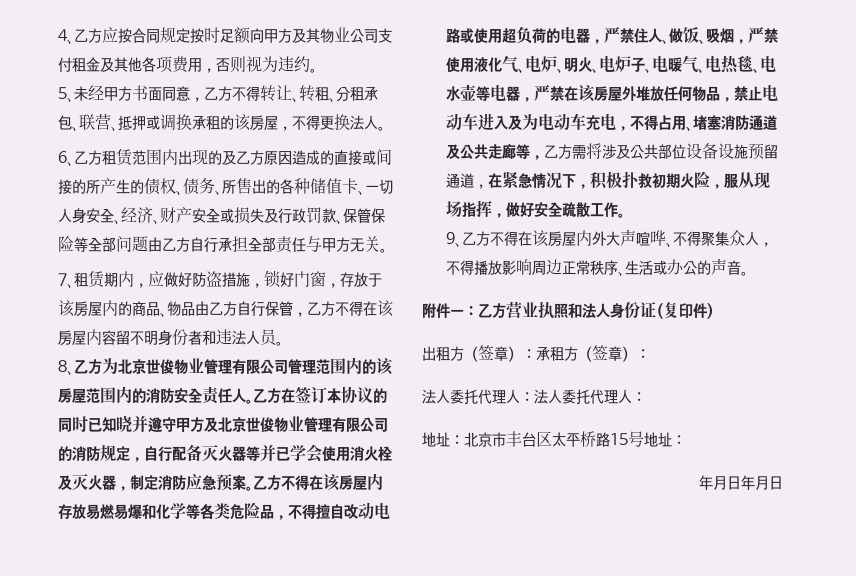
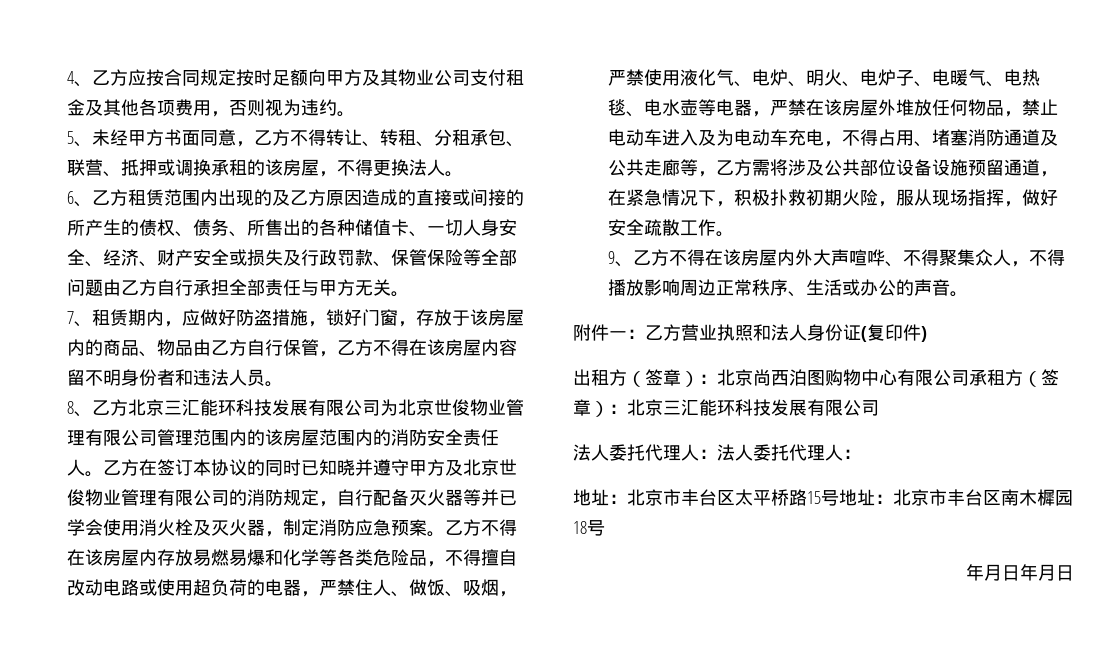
(103, 366) none -> [127,399,380,416] 北京三汇能环科技发展有限公司
[536,345,650,362] 承租方（签章）： -> [717,369,1059,387] [573,399,879,417] 北京尚西泊图购物中心有限公司承租方（签章）：北京三汇能环科技发展有限公司
(686, 440) none -> [893,489,1073,506] [573,520,605,536] 北京市丰台区南木樨园18号

